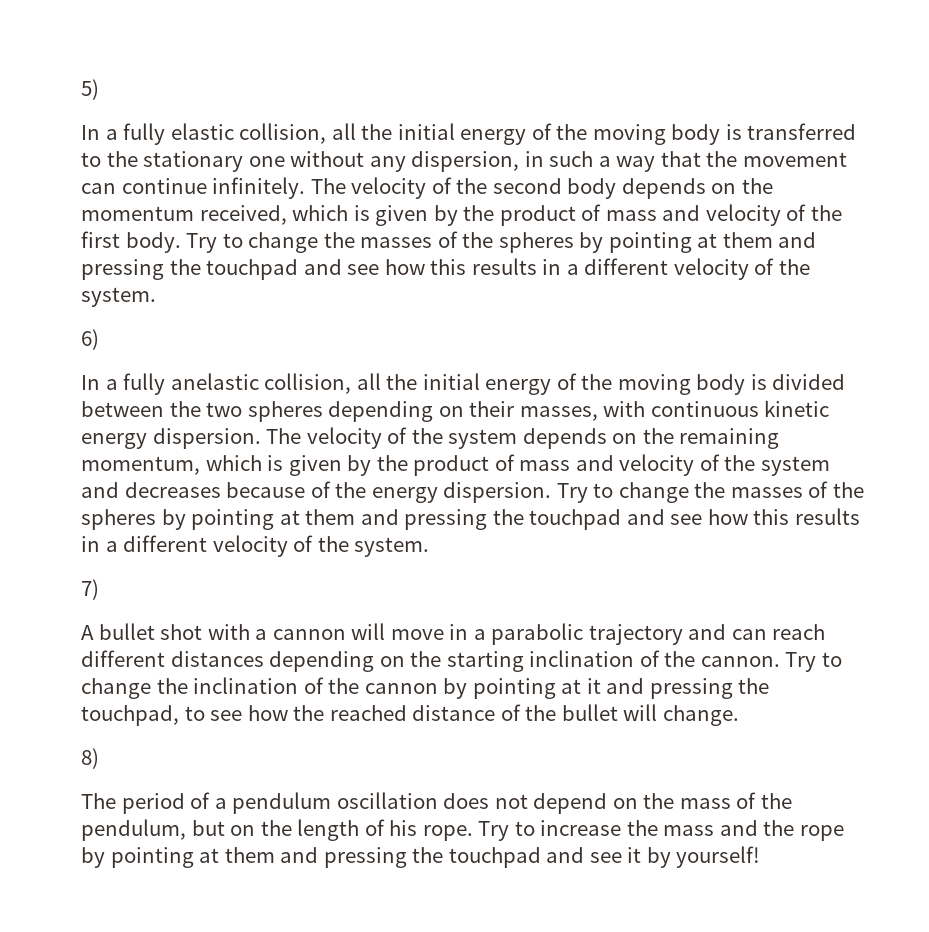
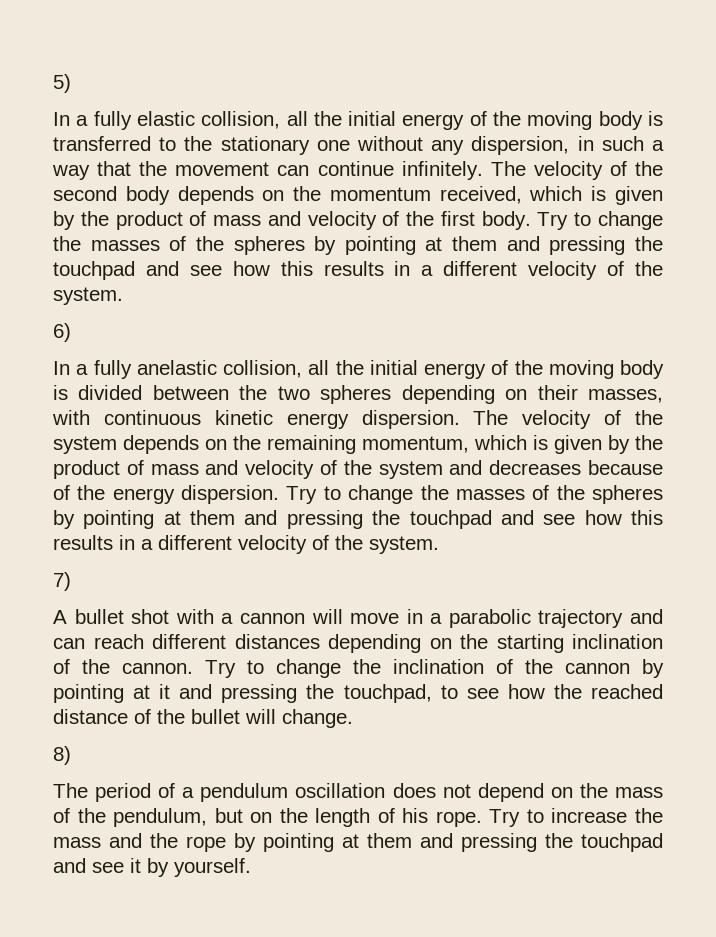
[676,846,761,868] yourself! -> [174,858,251,877] yourself.

